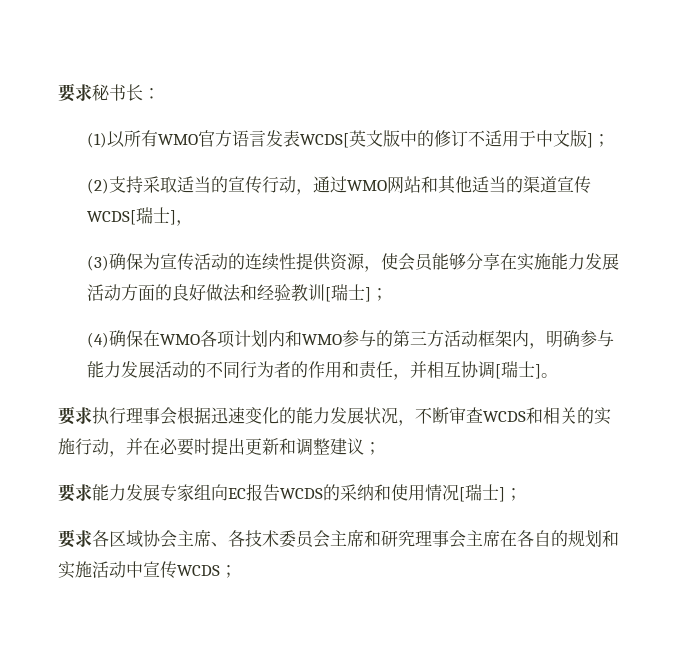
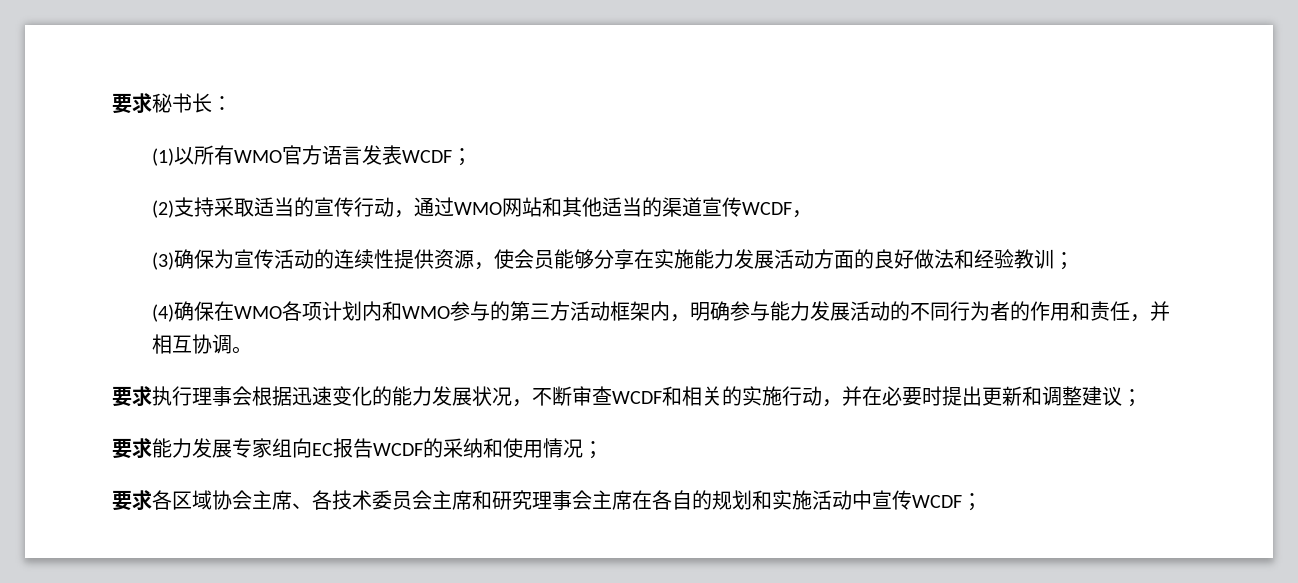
[300,130,594,148] WCDS[英文版中的修订不适用于中文版] -> [401,150,452,163] WCDF
[87,207,177,225] WCDS[瑞士] -> [741,202,792,215] WCDF
[325,284,372,302] [瑞士] -> (1054, 259) none
[495,361,542,379] [瑞士] -> (232, 344) none
[483,411,526,422] WCDS -> [612,391,662,404] WCDF
[280,488,323,499] WCDS -> [373,443,423,456] WCDF
[459,484,505,502] [瑞士] -> (583, 448) none
[177,565,220,576] WCDS -> [912,495,962,508] WCDF

